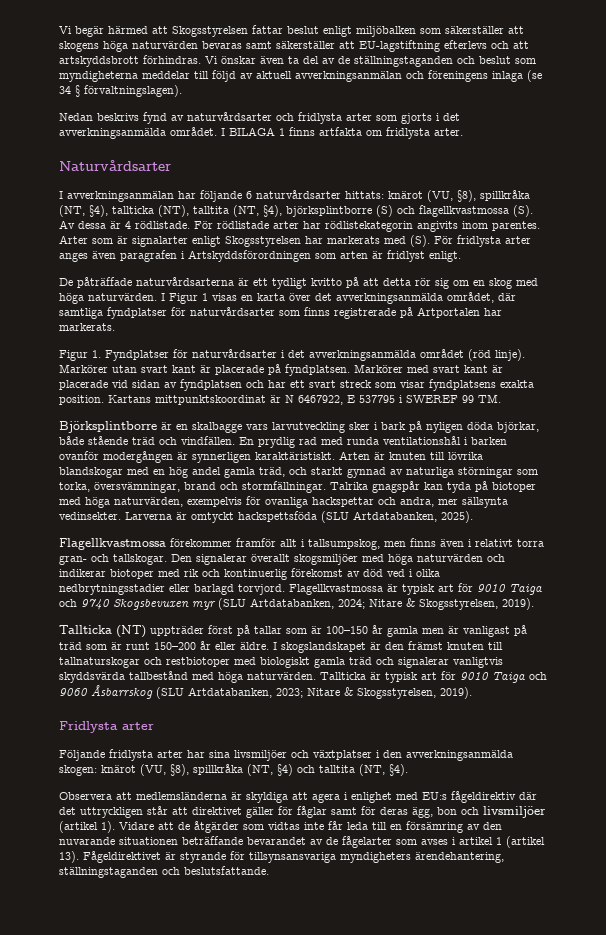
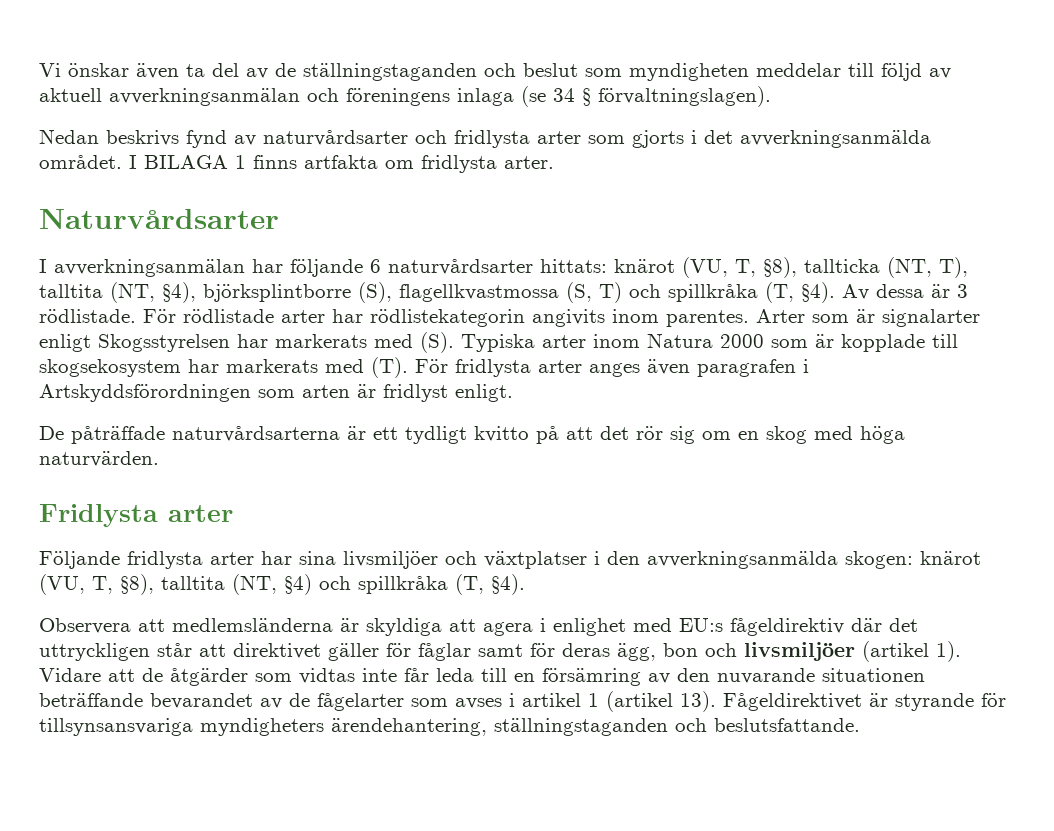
[59,25,524,37] [59,40,529,52] [59,55,218,67] Vi begär härmed att Skogsstyrelsen fattar beslut enligt miljöbalken som säkerställer att skogens höga naturvärden bevaras samt säkerställer att EU-lagstiftning efterlevs och att artskyddsbrott förhindras. Vi -> [39,63,61,77] Vi
[59,71,138,82] myndigheterna -> [629,63,749,81] myndigheten
[457,190,530,202] [59,205,533,217] §8), spillkråka (NT, §4), tallticka (NT), talltita (NT, §4), björksplintborre (S) och flagellkvastmossa (S). -> [735,257,968,278] [39,282,835,303] T, §8), tallticka (NT, T), talltita (NT, §4), björksplintborre (S), flagellkvastmossa (S, T) och spillkråka (T, §4).
[125,221,131,229] 4 -> [957,284,968,298] 3
(430, 241) none -> [461,333,958,352] [39,357,408,378] Typiska arter inom Natura 2000 som är kopplade till skogsekosystem har markerats med (T).
[383,278,411,286] detta -> [600,426,629,440] det
[161,292,516,304] [59,307,502,319] [59,323,115,331] [59,349,525,361] [59,364,503,376] [59,379,534,391] [59,394,501,405] [59,421,539,433] [59,436,507,448] [59,451,483,463] [59,467,538,478] [59,481,536,493] [59,496,508,508] [59,511,473,523] [59,538,544,550] [59,554,505,565] [59,568,440,580] [59,583,543,595] [59,598,534,610] [59,625,527,638] [59,641,503,653] [59,657,503,668] [59,671,547,683] [59,685,472,699] I Figur 1 visas en karta över det avverkningsanmälda området, där samtliga fyndplatser för naturvårdsarter som finns registrerade på Artportalen har markerats. // Figur 1. Fyndplatser för naturvårdsarter i det avverkningsanmälda området (röd linje). Markörer utan svart kant är placerade på fyndplatsen. Markörer med svart kant är placerade vid sidan av fyndplatsen och har ett svart streck som visar fyndplatsens exakta position. Kartans mittpunktskoordinat är N 6467922, E 537795 i SWEREF 99 TM. // Björksplintborre är en skalbagge vars larvutveckling sker i bark på nyligen döda björkar, både stående träd och vindfällen. En prydlig rad med runda ventilationshål i barken ovanför modergången är synnerligen karaktäristiskt. Arten är knuten till lövrika blandskogar med en hög andel gamla träd, och starkt gynnad av naturliga störningar som torka, översvämningar, brand och stormfällningar. Talrika gnagspår kan tyda på biotoper med höga naturvärden, exempelvis för ovanliga hackspettar och andra, mer sällsynta vedinsekter. Larverna är omtyckt hackspettsföda (SLU Artdatabanken, 2025). // Flagellkvastmossa förekommer framför allt i tallsumpskog, men finns även i relativt torra gran- och tallskogar. Den signalerar överallt skogsmiljöer med höga naturvärden och indikerar biotoper med rik och kontinuerlig förekomst av död ved i olika nedbrytningsstadier eller barlagd torvjord. Flagellkvastmossa är typisk art för 9010 Taiga och 9740 Skogsbevuxen myr (SLU Artdatabanken, 2024; Nitare & Skogsstyrelsen, 2019). // Tallticka (NT) uppträder först på tallar som är 100–150 år gamla men är vanligast på träd som är runt 150–200 år eller äldre. I skogslandskapet är den främst knuten till tallnaturskogar och restbiotoper med biologiskt gamla träd och signalerar vanligtvis skyddsvärda tallbestånd med höga naturvärden. Tallticka är typisk art för 9010 Taiga och 9060 Åsbarrskog (SLU Artdatabanken, 2023; Nitare & Skogsstyrelsen, 2019). -> (159, 459) none
[170,764,243,776] §8), spillkråka -> [92,574,225,595] T, §8), talltita
[319,764,385,776] talltita (NT, -> [358,574,484,595] spillkråka (T,

